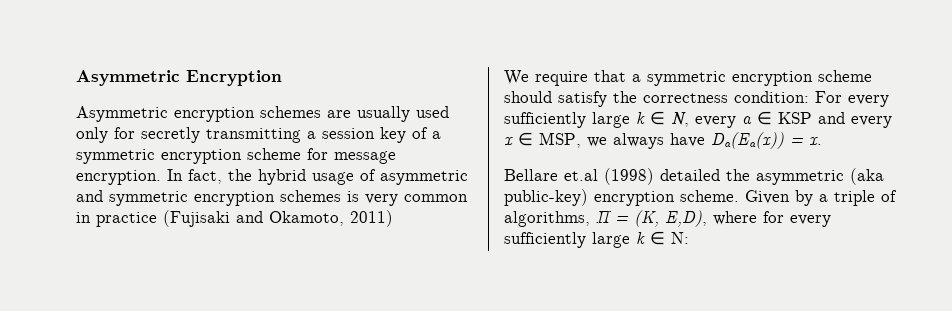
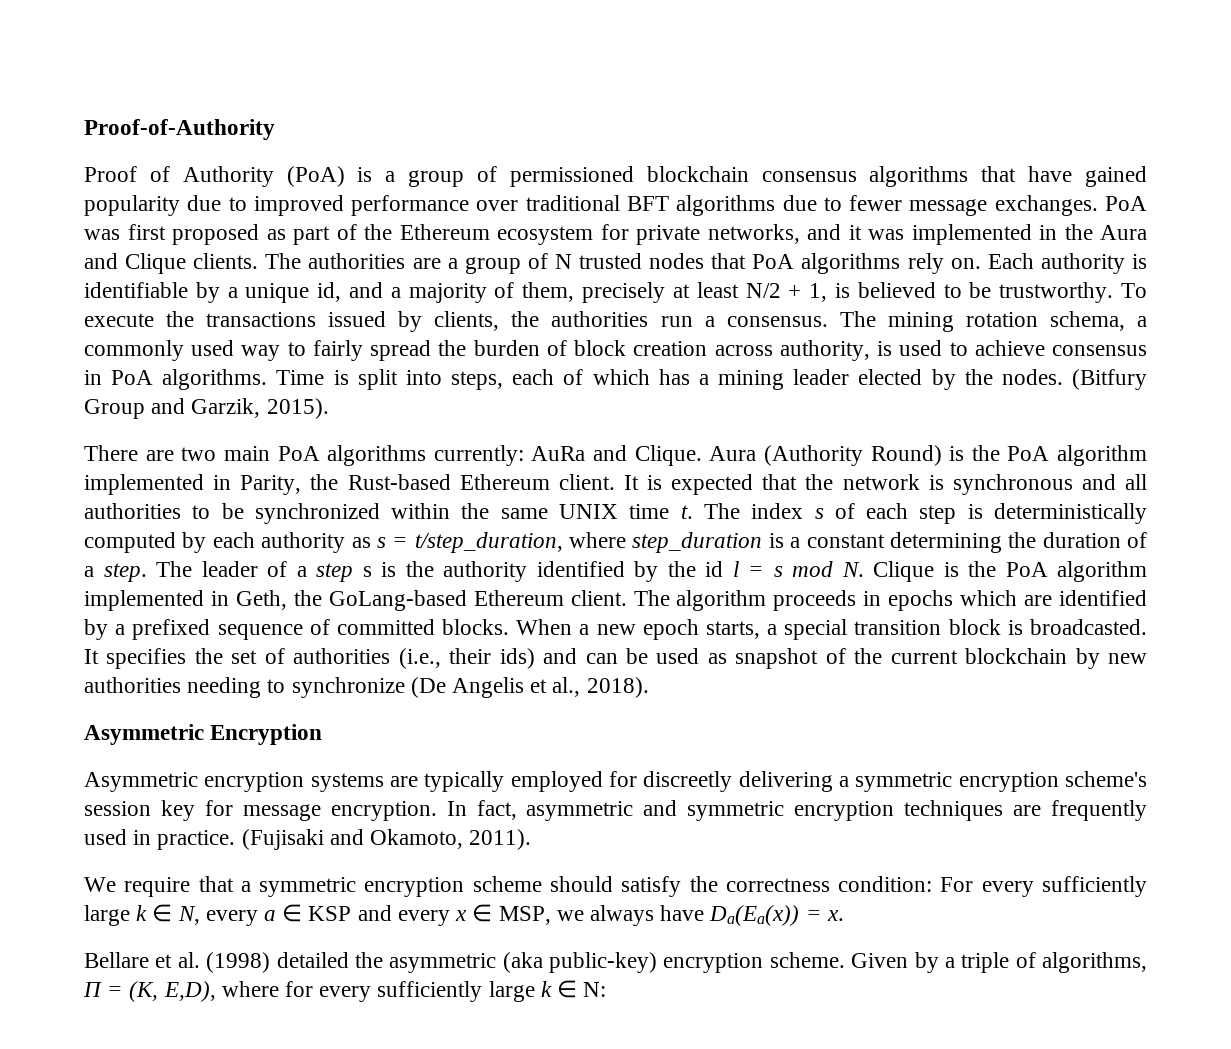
[76,70,282,86] [76,106,449,122] [76,127,441,143] [76,148,301,164] Asymmetric Encryption // Asymmetric encryption schemes are usually used only for secretly transmitting a session key of a symmetric encryption scheme -> [84,119,275,140] [84,166,1147,187] [84,195,1148,216] [84,224,1147,245] [84,253,1147,274] [84,282,1148,303] [84,311,1147,332] [84,340,1147,361] [84,369,1147,390] [84,398,329,419] [84,445,1147,466] [84,474,1147,495] [84,503,1147,524] [84,532,1147,553] [84,561,1147,582] [84,590,1147,611] [84,619,1147,640] [84,648,1148,669] [84,677,649,698] [84,724,323,745] [84,771,1148,792] [84,800,195,821] Proof-of-Authority // Proof of Authority (PoA) is a group of permissioned blockchain consensus algorithms that have gained popularity due to improved performance over traditional BFT algorithms due to fewer message exchanges. PoA was first proposed as part of the Ethereum ecosystem for private networks, and it was implemented in the Aura and Clique clients. The authorities are a group of N trusted nodes that PoA algorithms rely on. Each authority is identifiable by a unique id, and a majority of them, precisely at least N/2 + 1, is believed to be trustworthy. To execute the transactions issued by clients, the authorities run a consensus. The mining rotation schema, a commonly used way to fairly spread the burden of block creation across authority, is used to achieve consensus in PoA algorithms. Time is split into steps, each of which has a mining leader elected by the nodes. (Bitfury Group and Garzik, 2015). // There are two main PoA algorithms currently: AuRa and Clique. Aura (Authority Round) is the PoA algorithm implemented in Parity, the Rust-based Ethereum client. It is expected that the network is synchronous and all authorities to be synchronized within the same UNIX time t. The index s of each step is deterministically computed by each authority as s = t/step_duration, where step_duration is a constant determining the duration of a step. The leader of a step s is the authority identified by the id l = s mod N. Clique is the PoA algorithm implemented in Geth, the GoLang-based Ethereum client. The algorithm proceeds in epochs which are identified by a prefixed sequence of committed blocks. When a new epoch starts, a special transition block is broadcasted. It specifies the set of authorities (i.e., their ids) and can be used as snapshot of the current blockchain by new authorities needing to synchronize (De Angelis et al., 2018). // Asymmetric Encryption // Asymmetric encryption systems are typically employed for discreetly delivering a symmetric encryption scheme's session key
[228,169,468,185] [76,190,468,206] [76,212,157,227] the hybrid usage of asymmetric and symmetric encryption schemes is very common in practice -> [526,800,1147,821] [84,829,236,850] asymmetric and symmetric encryption techniques are frequently used in practice.
[350,210,393,227] 2011) -> [469,829,532,850] 2011).
[564,169,598,181] et.al -> [155,952,200,968] et al.

